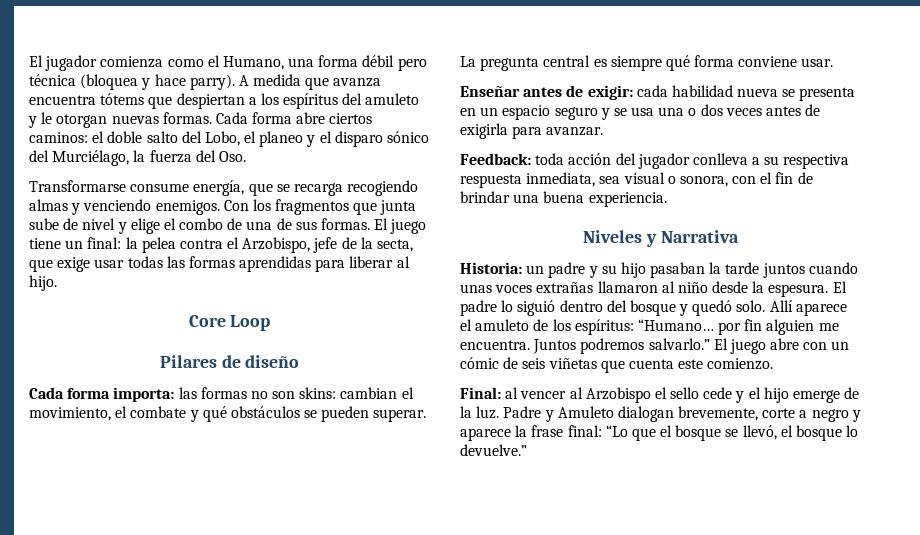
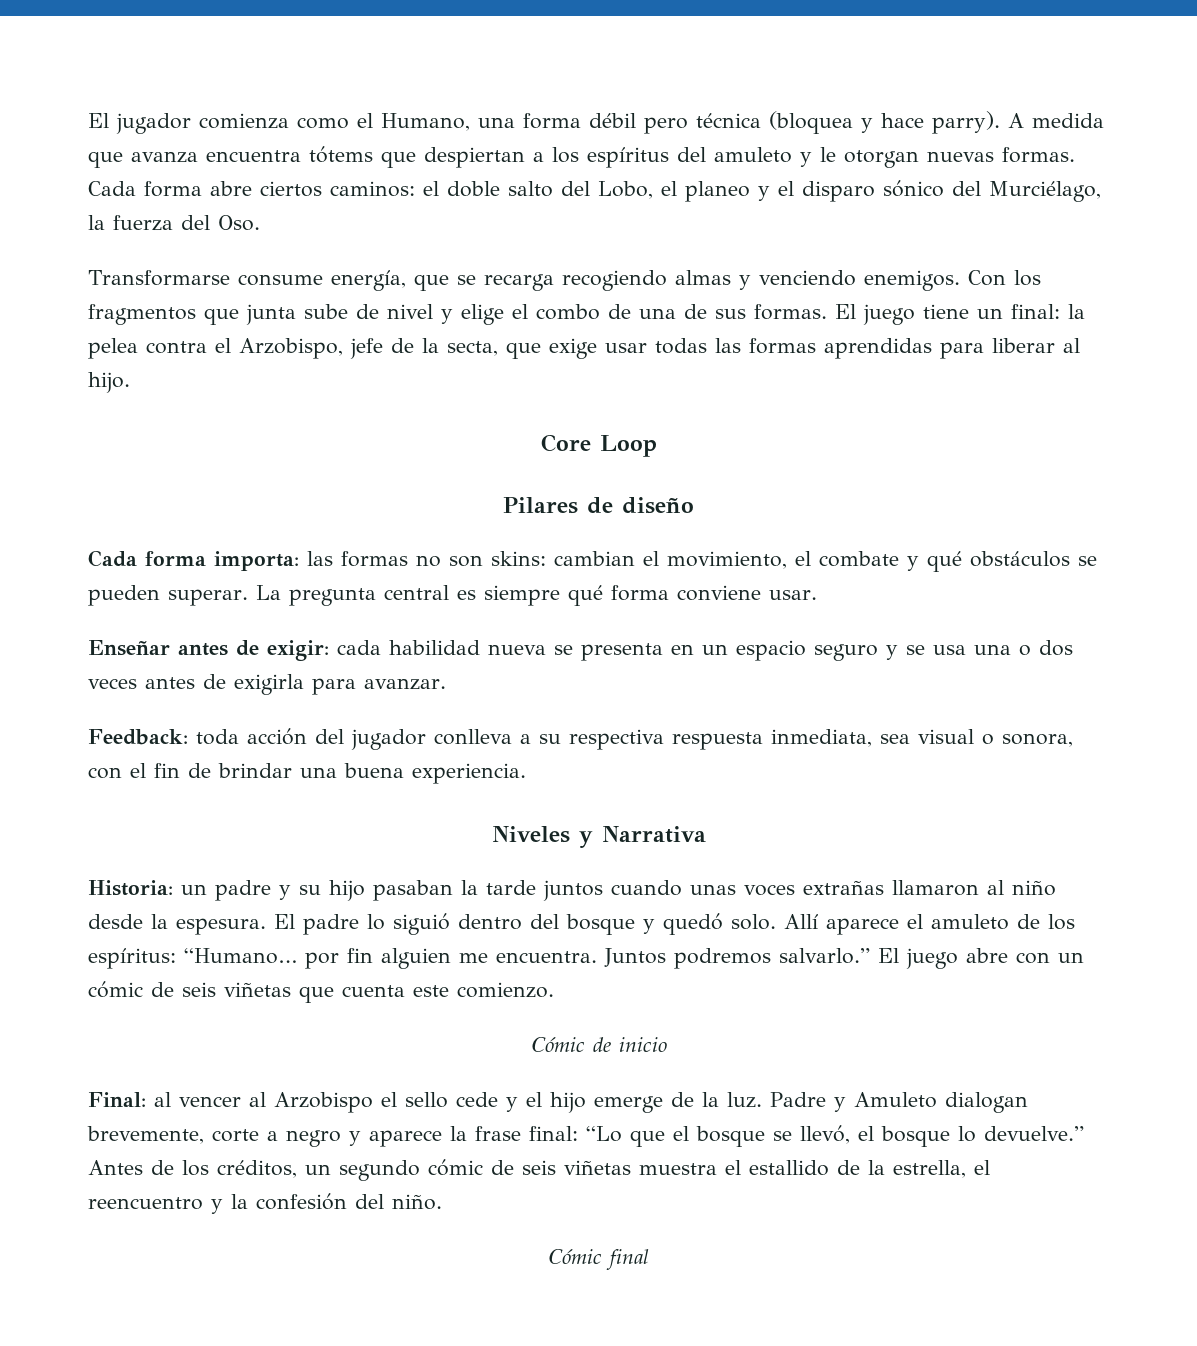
(774, 364) none -> [530,1037,667,1052] // Cómic de inicio
(527, 450) none -> [88,1159,990,1181] [88,1193,442,1214] [548,1249,649,1270] Antes de los créditos, un segundo cómic de seis viñetas muestra el estallido de la estrella, el reencuentro y la confesión del niño. // Cómic final

